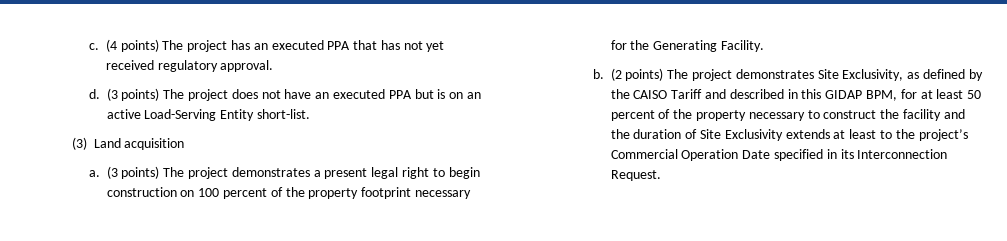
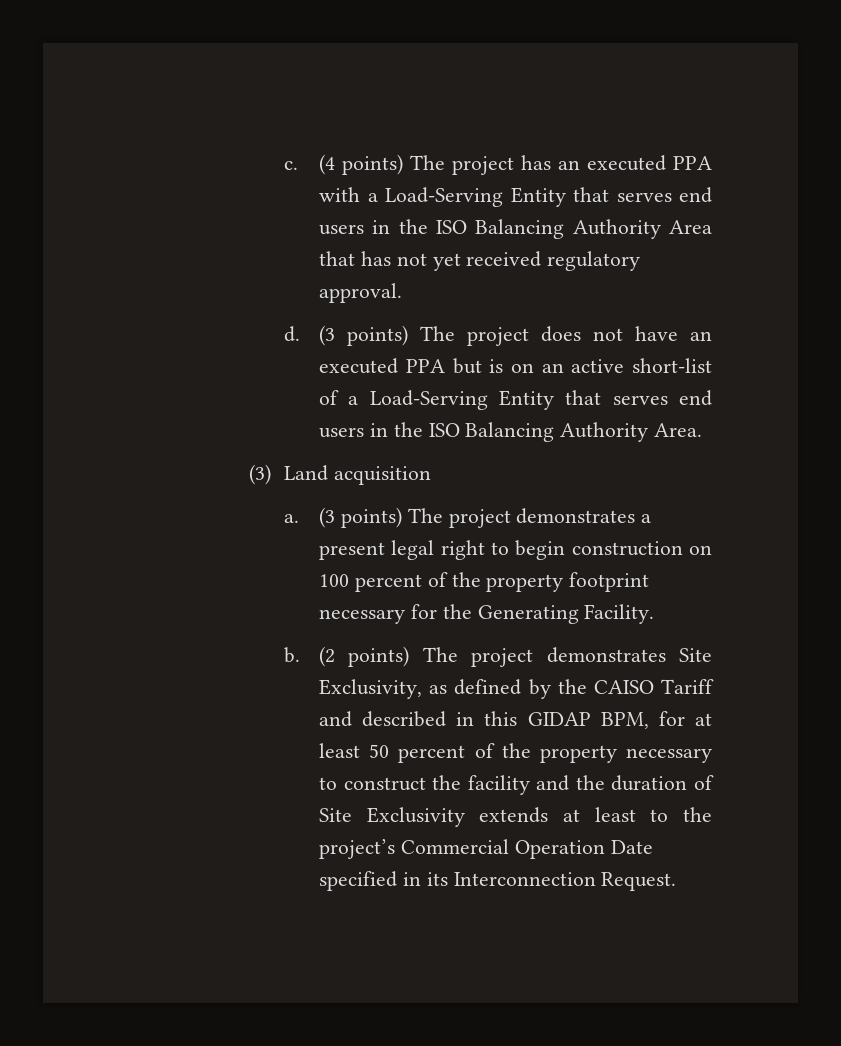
(351, 45) none -> [319,187,712,207] [319,219,712,239] with a Load-Serving Entity that serves end users in the ISO Balancing Authority Area
[144,109,311,121] Load-Serving Entity short-list. -> [631,358,712,373] [319,390,713,410] [319,422,702,442] short-list of a Load-Serving Entity that serves end users in the ISO Balancing Authority Area.

